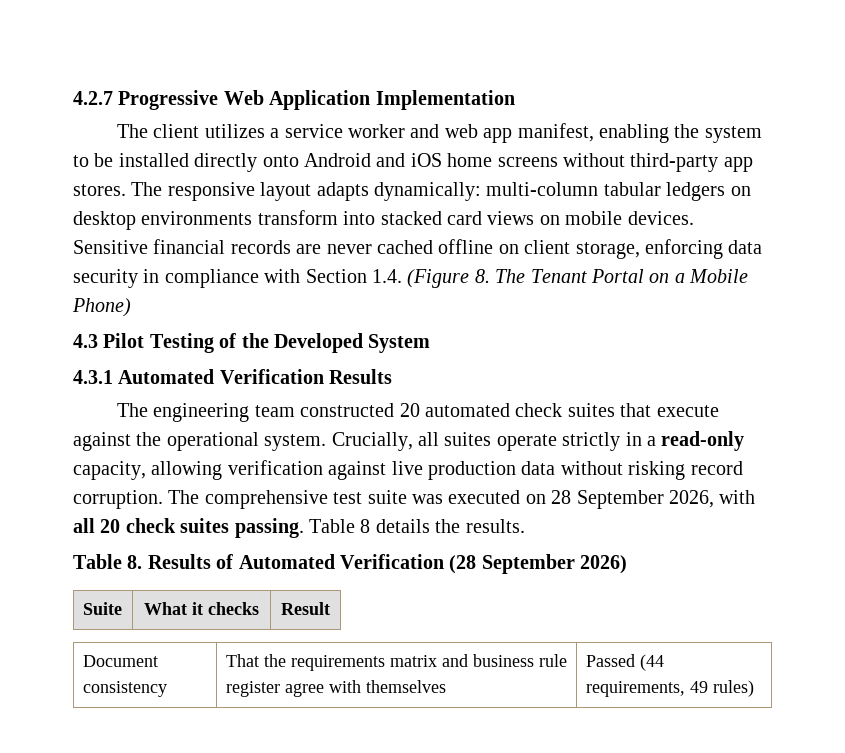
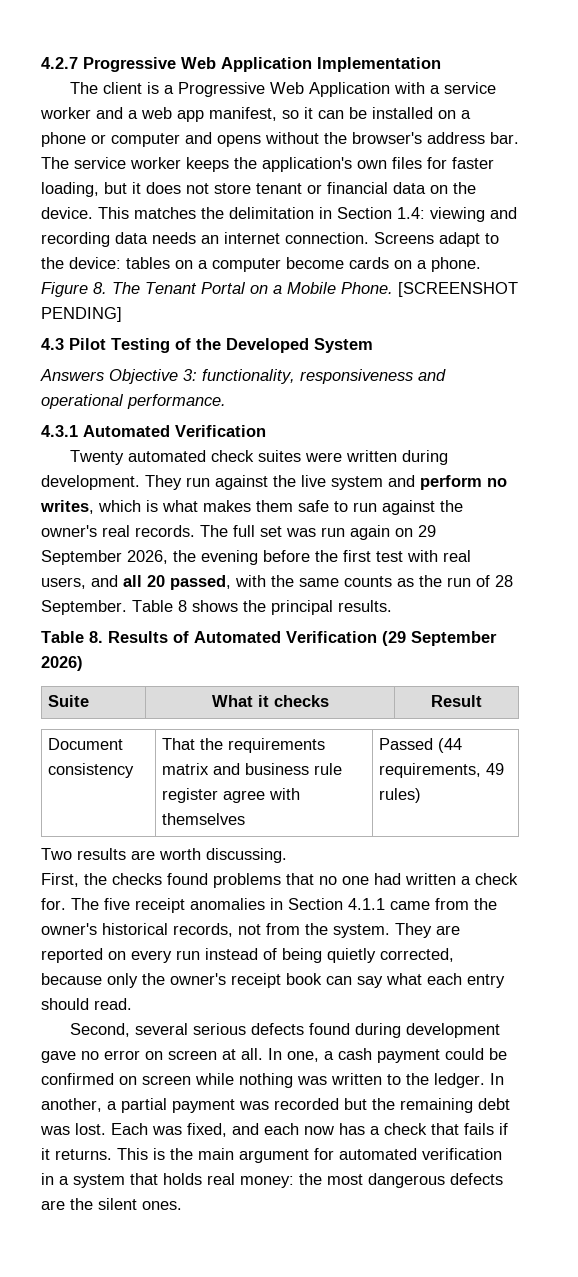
[204,124,265,138] utilizes -> [147,82,426,97] is a Progressive Web Application with
(440, 131) none -> [128,110,138,119] a
[599,124,762,143] [73,153,753,172] [73,182,751,201] [73,210,694,230] [73,239,763,259] [73,269,470,288] enabling the system to be installed directly onto Android and iOS home screens without third-party app stores. The responsive layout adapts dynamically: multi-column tabular ledgers on desktop environments transform into stacked card views on mobile devices. Sensitive financial records are never cached offline on client storage, enforcing data security in compliance with Section 1.4. (Figure -> [282,107,471,119] [41,132,519,147] [41,157,494,172] [41,182,476,197] [41,207,517,222] [41,232,499,247] [41,257,481,272] [41,282,88,297] so it can be installed on a phone or computer and opens without the browser's address bar. The service worker keeps the application's own files for faster loading, but it does not store tenant or financial data on the device. This matches the delimitation in Section 1.4: viewing and recording data needs an internet connection. Screens adapt to the device: tables on a computer become cards on a phone. Figure
[72,298,131,317] Phone) -> [341,282,518,297] [41,307,122,322] Phone. [SCREENSHOT PENDING]
[73,369,393,384] [117,403,719,422] [73,431,745,451] [73,460,743,480] [73,490,756,509] [73,518,461,538] 4.3.1 Automated Verification Results // The engineering team constructed 20 automated check suites that execute against the operational system. Crucially, all suites operate strictly in a read-only capacity, allowing verification against live production data without risking record corruption. The comprehensive test suite was executed on 28 September 2026, with all 20 check suites passing. Table 8 details the -> [40,369,446,384] [41,394,226,409] [41,425,266,437] [70,450,449,465] [41,475,507,490] [40,500,463,515] [41,525,436,540] [41,550,471,565] [41,575,513,590] [41,600,333,615] Answers Objective 3: functionality, responsiveness and operational performance. // 4.3.1 Automated Verification // Twenty automated check suites were written during development. They run against the live system and perform no writes, which is what makes them safe to run against the owner's real records. The full set was run again on 29 September 2026, the evening before the first test with real users, and all 20 passed, with the same counts as the run of 28 September. Table 8 shows the principal
[449,555,477,574] (28 -> [382,631,406,646] (29
(754, 688) none -> [41,848,287,863] [41,873,518,888] [41,898,497,913] [41,923,460,938] [41,948,454,963] [41,973,505,988] [41,998,132,1010] [70,1023,501,1038] [41,1048,507,1063] [41,1073,504,1088] [41,1098,510,1113] [40,1123,508,1137] [41,1148,502,1163] [41,1173,503,1188] [41,1198,182,1210] // Two results are worth discussing. // First, the checks found problems that no one had written a check for. The five receipt anomalies in Section 4.1.1 came from the owner's historical records, not from the system. They are reported on every run instead of being quietly corrected, because only the owner's receipt book can say what each entry should read. // Second, several serious defects found during development gave no error on screen at all. In one, a cash payment could be confirmed on screen while nothing was written to the ledger. In another, a partial payment was recorded but the remaining debt was lost. Each was fixed, and each now has a check that fails if it returns. This is the main argument for automated verification in a system that holds real money: the most dangerous defects are the silent ones.

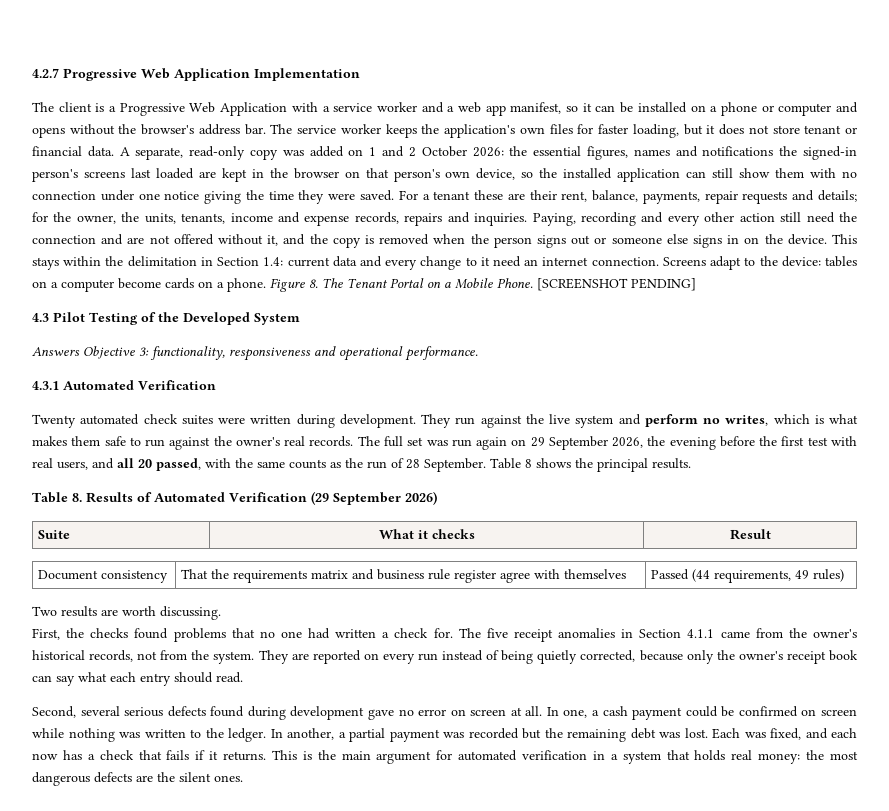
[393,182,426,194] data -> [87,146,858,160] [32,168,857,182] [32,190,857,204] [32,212,858,226] [32,234,740,248] data. A separate, read-only copy was added on 1 and 2 October 2026: the essential figures, names and notifications the signed-in person's screens last loaded are kept in the browser on that person's own device, so the installed application can still show them with no connection under one notice giving the time they were saved. For a tenant these are their rent, balance, payments, repair requests and details; for the owner, the units, tenants, income and expense records, repairs and inquiries. Paying, recording and every other action still need the connection and are not offered without it, and the copy is removed when the person signs out or someone else signs in
[134,207,196,219] matches -> [32,256,102,270] stays within
[430,207,517,222] [41,232,196,247] viewing and recording data needs -> [287,256,522,270] current data and every change to it need

